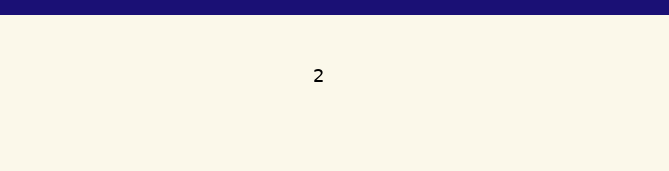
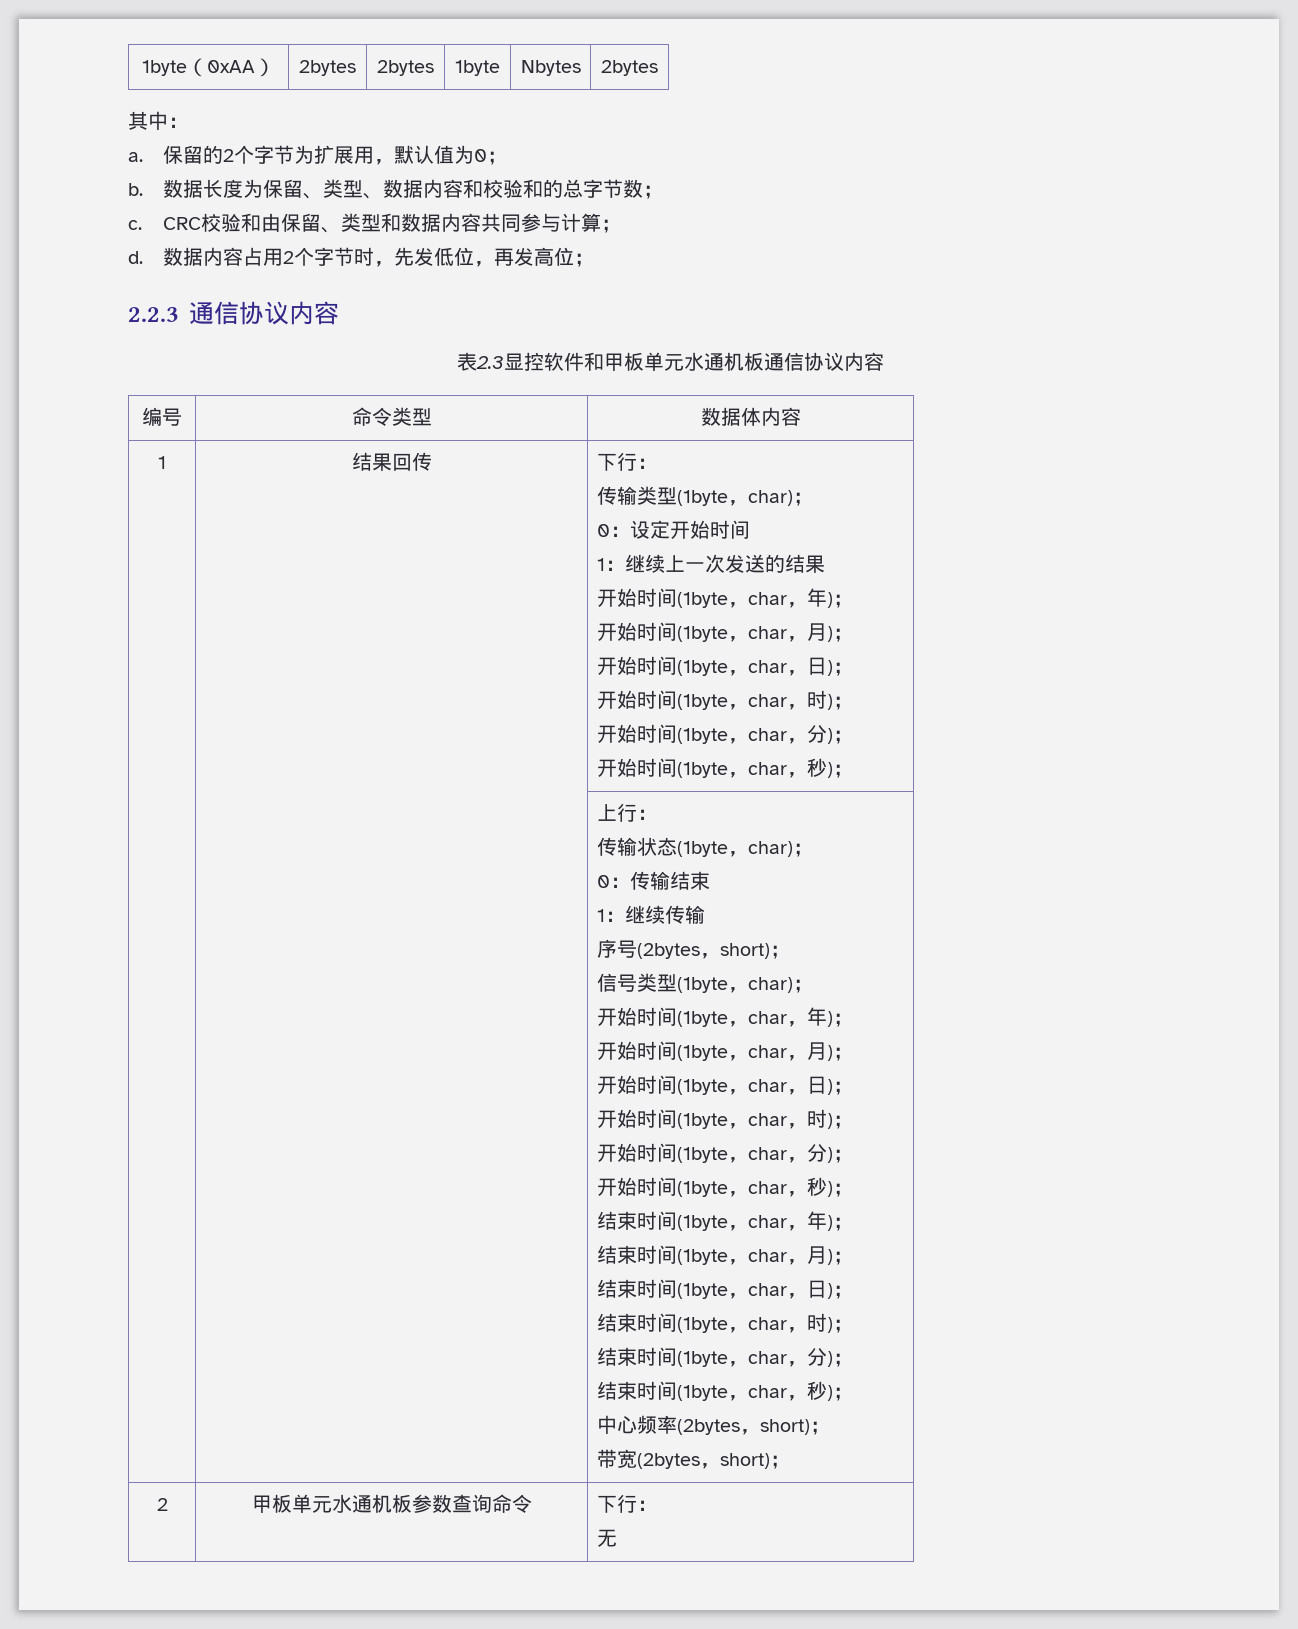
[312,69,324,82] 2 -> [142,58,275,77] [299,60,356,76] [377,60,434,76] [455,60,500,76] [520,60,581,76] [601,60,658,76] [128,111,188,130] [128,145,508,165] [128,179,664,199] [128,213,622,233] [128,247,595,267] [128,301,339,325] [457,352,884,371] [142,407,182,426] [351,407,432,426] [700,407,801,426] [158,456,166,469] [351,452,432,471] [596,452,657,471] [596,486,813,506] [596,520,750,539] [596,554,825,573] [596,588,853,608] [596,622,853,642] [596,656,853,676] [596,690,853,710] [596,724,853,744] [596,758,853,778] [596,803,657,822] [596,837,813,857] [596,871,710,890] [596,905,705,924] [596,939,790,959] [596,973,813,993] [596,1007,853,1027] [596,1041,853,1061] [596,1075,853,1095] [596,1109,853,1129] [596,1143,853,1163] [596,1177,853,1197] [596,1211,853,1231] [596,1245,853,1265] [596,1279,853,1299] [596,1313,853,1333] [596,1347,853,1367] [596,1381,853,1401] [596,1415,830,1435] [596,1449,790,1469] [156,1498,168,1511] [251,1494,532,1513] [596,1494,657,1513] [596,1529,617,1547] 1byte（0xAA） | 2bytes | 2bytes | 1byte | Nbytes | 2bytes // 其中： // a.保留的2个字节为扩展用，默认值为0； // b.数据长度为保留、类型、数据内容和校验和的总字节数； // c. CRC校验和由保留、类型和数据内容共同参与计算； // d.数据内容占用2个字节时，先发低位，再发高位； // 2.2.3通信协议内容 // 表2.3显控软件和甲板单元水通机板通信协议内容 // 编号 | 命令类型 | 数据体内容 // 1 | 结果回传 | 下行： // 传输类型(1byte，char)； // 0：设定开始时间 // 1：继续上一次发送的结果 // 开始时间(1byte，char，年)； // 开始时间(1byte，char，月)； // 开始时间(1byte，char，日)； // 开始时间(1byte，char，时)； // 开始时间(1byte，char，分)； // 开始时间(1byte，char，秒)； // | | 上行： // 传输状态(1byte，char)； // 0：传输结束 // 1：继续传输 // 序号(2bytes，short)； // 信号类型(1byte，char)； // 开始时间(1byte，char，年)； // 开始时间(1byte，char，月)； // 开始时间(1byte，char，日)； // 开始时间(1byte，char，时)； // 开始时间(1byte，char，分)； // 开始时间(1byte，char，秒)； // 结束时间(1byte，char，年)； // 结束时间(1byte，char，月)； // 结束时间(1byte，char，日)； // 结束时间(1byte，char，时)； // 结束时间(1byte，char，分)； // 结束时间(1byte，char，秒)； // 中心频率(2bytes，short)； // 带宽(2bytes，short)； // 2 | 甲板单元水通机板参数查询命令 | 下行： // 无

